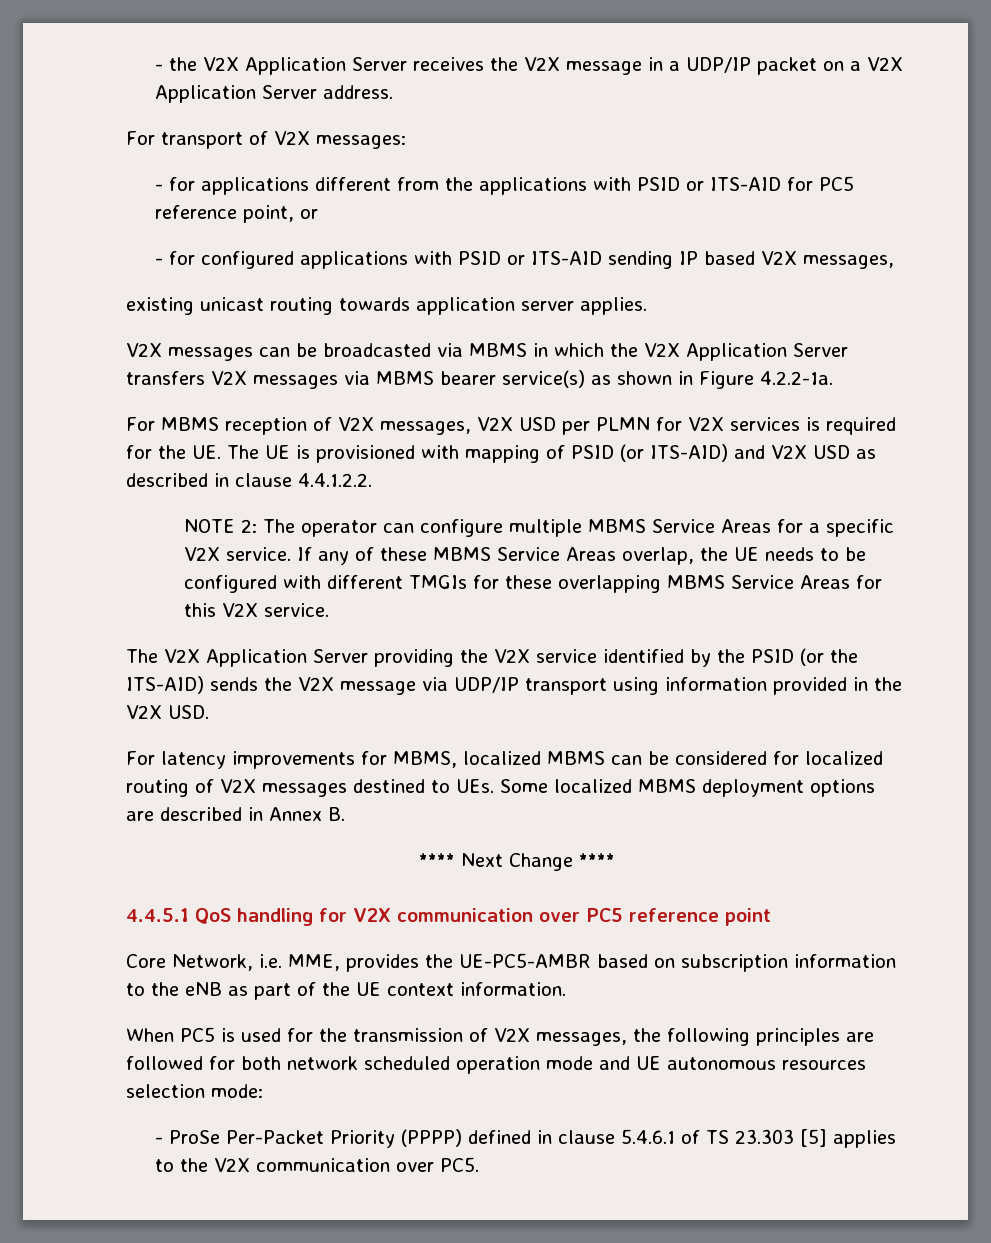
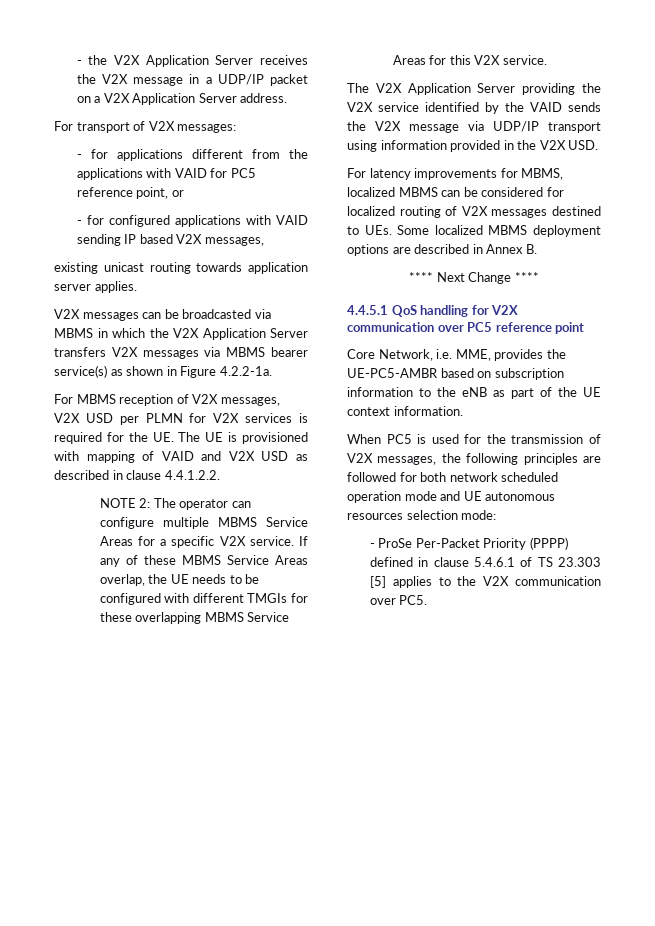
[636,177,781,191] PSID or ITS-AID -> [174,168,207,178] VAID
[457,251,602,265] PSID or ITS-AID -> [276,215,308,225] VAID
[571,444,728,462] PSID (or ITS-AID) -> [161,451,194,461] VAID
[751,648,858,666] [126,676,204,694] PSID (or the ITS-AID) -> [530,102,562,112] VAID

